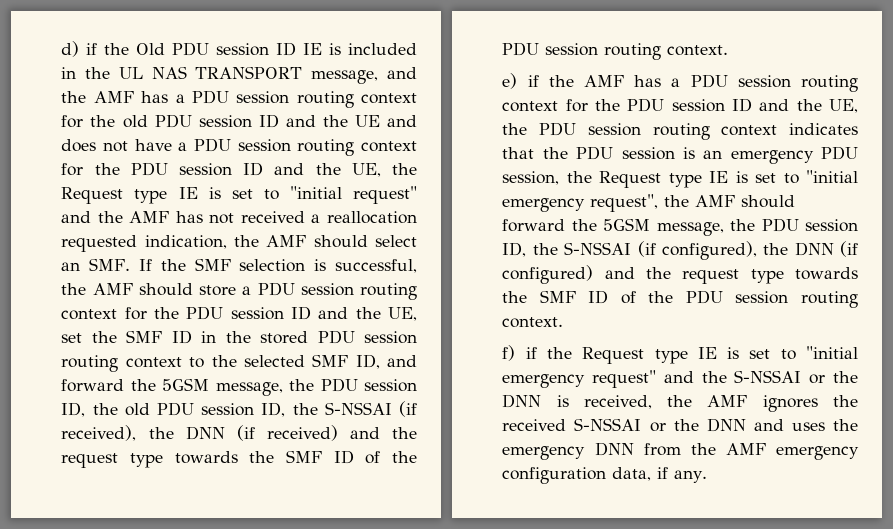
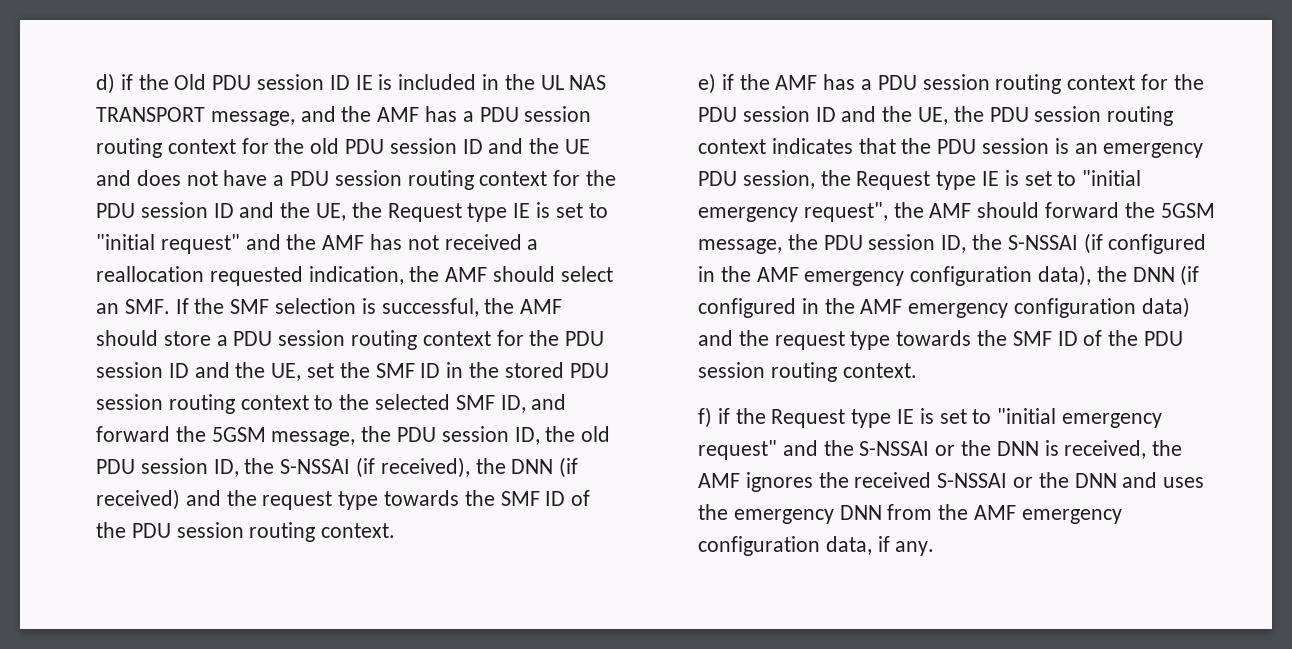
[661,241,858,260] [502,265,594,284] configured), the DNN (if configured) -> [1108,234,1207,254] [698,265,1200,286] [698,297,1190,318] configured in the AMF emergency configuration data), the DNN (if configured in the AMF emergency configuration data)

